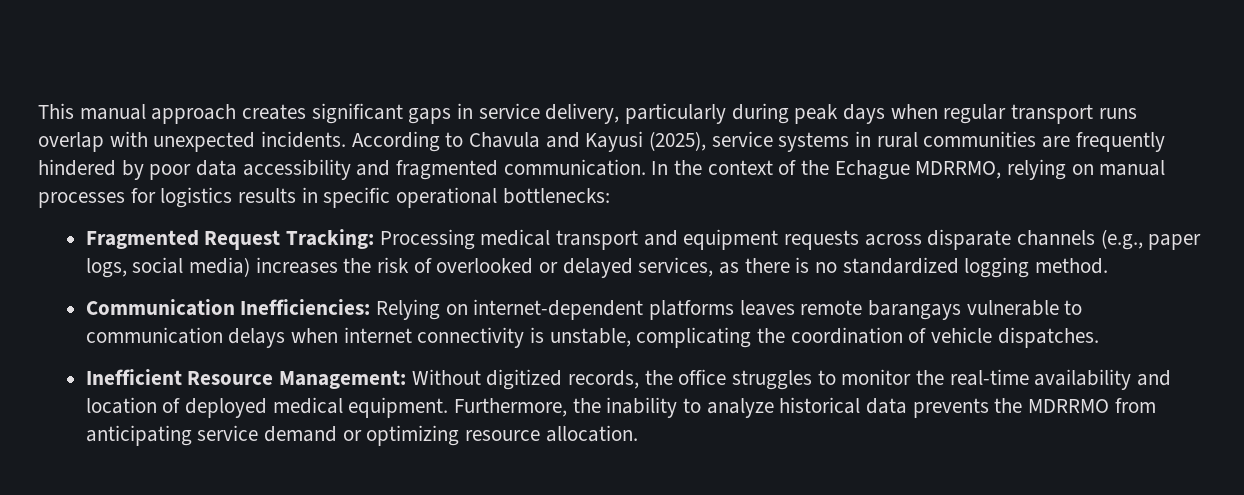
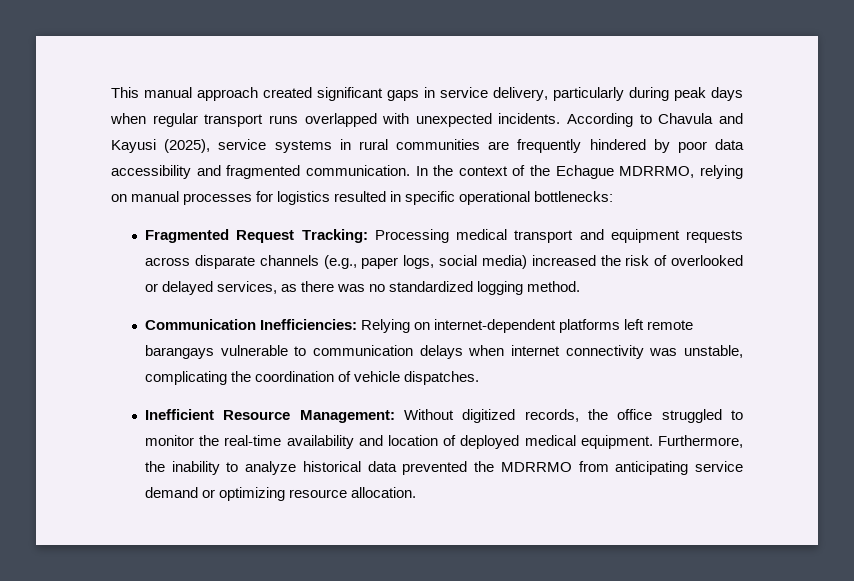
[242,104,307,120] creates -> [263,87,312,98] created
[38,132,104,152] overlap -> [304,113,377,127] overlapped
[238,188,297,203] results -> [334,191,387,202] resulted
[255,257,338,274] increases -> [531,255,596,266] increased
[795,257,810,273] is -> [337,284,366,292] was
[739,300,795,316] leaves -> [624,319,645,330] left
[530,327,545,343] is -> [649,348,678,356] was
[732,370,813,390] struggles -> [661,409,722,423] struggled
[912,398,989,418] prevents -> [402,461,468,475] prevented

